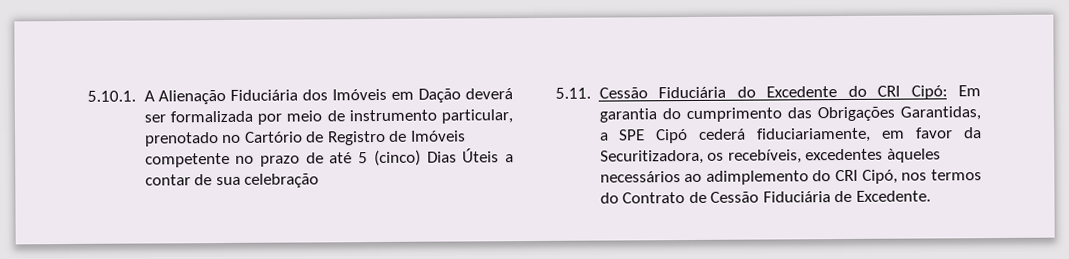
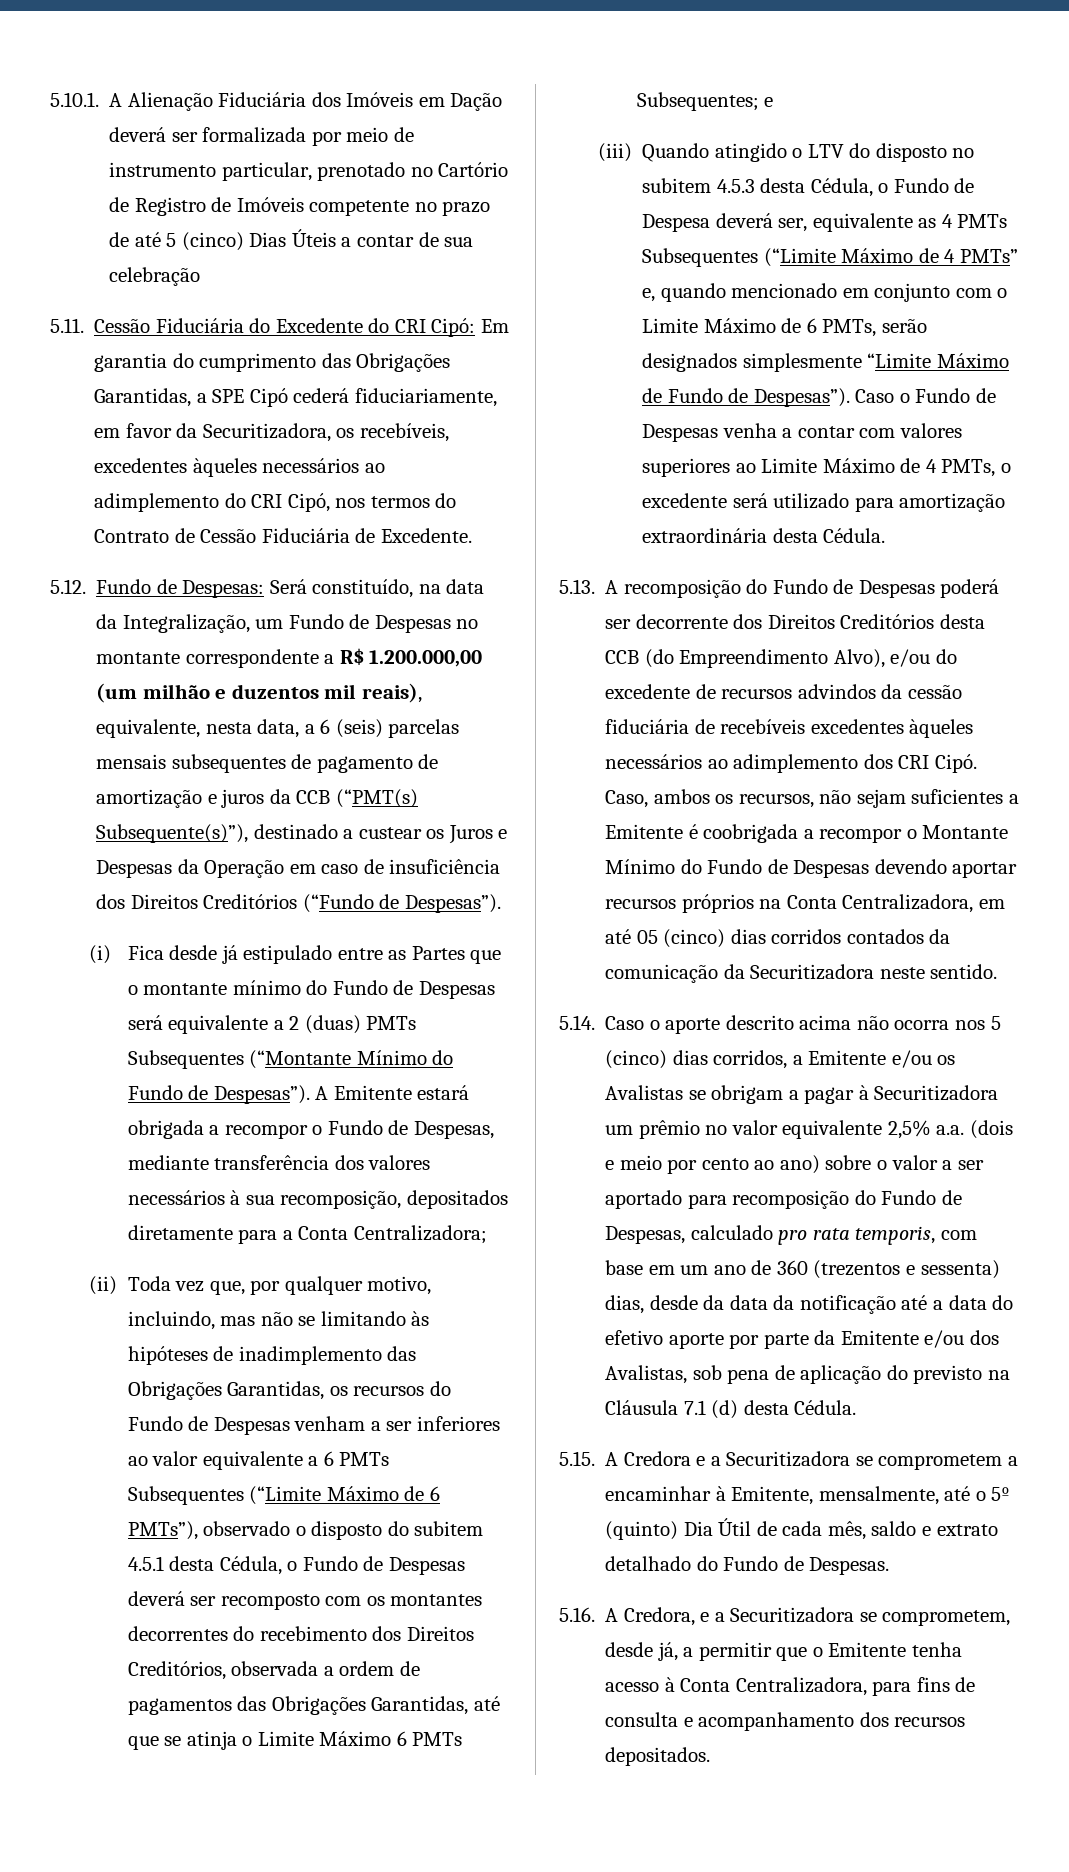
(932, 196) none -> [50,579,485,598] [96,614,479,633] [96,648,483,668] [96,683,422,703] [96,719,460,738] [96,754,439,773] [96,789,418,808] [96,824,508,844] [96,859,501,878] [96,894,501,913] [88,945,502,964] [127,980,495,999] [127,1015,417,1034] [127,1050,454,1069] [127,1085,470,1104] [127,1120,494,1139] [127,1155,431,1170] [127,1190,508,1209] [127,1225,487,1244] [88,1276,432,1295] [127,1311,430,1330] [127,1346,417,1365] [127,1381,451,1400] [127,1416,500,1435] [127,1451,390,1470] [127,1486,440,1505] [127,1521,484,1540] [127,1556,465,1575] [127,1591,483,1610] [127,1626,474,1641] [127,1661,420,1680] [127,1696,500,1715] [127,1731,463,1750] [636,92,774,111] [597,143,975,162] [642,178,975,197] [642,213,1008,232] [642,248,1018,267] [642,283,1008,302] [642,318,927,337] [642,353,1009,372] [642,388,996,407] [642,423,962,442] [642,458,1011,477] [642,493,1006,512] [642,528,886,543] [559,579,1000,598] [605,614,985,629] [605,649,957,668] [605,684,962,699] [605,719,974,738] [605,754,977,773] [605,789,1019,808] [605,824,1009,843] [605,859,1018,878] [605,894,1005,913] [605,929,951,948] [605,964,998,983] [559,1015,1001,1034] [605,1050,956,1069] [605,1085,999,1104] [605,1120,1013,1139] [605,1155,984,1174] [605,1190,962,1209] [605,1225,977,1245] [605,1260,1000,1279] [605,1295,1014,1314] [605,1330,999,1349] [605,1365,1010,1384] [605,1400,857,1419] [559,1451,1018,1470] [605,1486,1011,1505] [605,1518,998,1540] [605,1556,890,1575] [559,1607,1011,1626] [605,1642,962,1661] [605,1677,976,1696] [605,1712,966,1731] [605,1747,711,1766] // 5.12. Fundo de Despesas: Será constituído, na data da Integralização, um Fundo de Despesas no montante correspondente a R$ 1.200.000,00 (um milhão e duzentos mil reais), equivalente, nesta data, a 6 (seis) parcelas mensais subsequentes de pagamento de amortização e juros da CCB (“PMT(s) Subsequente(s)”), destinado a custear os Juros e Despesas da Operação em caso de insuficiência dos Direitos Creditórios (“Fundo de Despesas”). // (i) Fica desde já estipulado entre as Partes que o montante mínimo do Fundo de Despesas será equivalente a 2 (duas) PMTs Subsequentes (“Montante Mínimo do Fundo de Despesas”). A Emitente estará obrigada a recompor o Fundo de Despesas, mediante transferência dos valores necessários à sua recomposição, depositados diretamente para a Conta Centralizadora; // (ii) Toda vez que, por qualquer motivo, incluindo, mas não se limitando às hipóteses de inadimplemento das Obrigações Garantidas, os recursos do Fundo de Despesas venham a ser inferiores ao valor equivalente a 6 PMTs Subsequentes (“Limite Máximo de 6 PMTs”), observado o disposto do subitem 4.5.1 desta Cédula, o Fundo de Despesas deverá ser recomposto com os montantes decorrentes do recebimento dos Direitos Creditórios, observada a ordem de pagamentos das Obrigações Garantidas, até que se atinja o Limite Máximo 6 PMTs Subsequentes; e // (iii) Quando atingido o LTV do disposto no subitem 4.5.3 desta Cédula, o Fundo de Despesa deverá ser, equivalente as 4 PMTs Subsequentes (“Limite Máximo de 4 PMTs” e, quando mencionado em conjunto com o Limite Máximo de 6 PMTs, serão designados simplesmente “Limite Máximo de Fundo de Despesas”). Caso o Fundo de Despesas venha a contar com valores superiores ao Limite Máximo de 4 PMTs, o excedente será utilizado para amortização extraordinária desta Cédula. // 5.13. A recomposição do Fundo de Despesas poderá ser decorrente dos Direitos Creditórios desta CCB (do Empreendimento Alvo), e/ou do excedente de recursos advindos da cessão fiduciária de recebíveis excedentes àqueles necessários ao adimplemento dos CRI Cipó. Caso, ambos os recursos, não sejam suficientes a Emitente é coobrigada a recompor o Montante Mínimo do Fundo de Despesas devendo aportar recursos próprios na Conta Centralizadora, em até 05 (cinco) dias corridos contados da comunicação da Securitizadora neste sentido. // 5.14. Caso o aporte descrito acima não ocorra nos 5 (cinco) dias corridos, a Emitente e/ou os Avalistas se obrigam a pagar à Securitizadora um prêmio no valor equivalente 2,5% a.a. (dois e meio por cento ao ano) sobre o valor a ser aportado para recomposição do Fundo de Despesas, calculado pro rata temporis, com base em um ano de 360 (trezentos e sessenta) dias, desde da data da notificação até a data do efetivo aporte por parte da Emitente e/ou dos Avalistas, sob pena de aplicação do previsto na Cláusula 7.1 (d) desta Cédula. // 5.15. A Credora e a Securitizadora se comprometem a encaminhar à Emitente, mensalmente, até o 5º (quinto) Dia Útil de cada mês, saldo e extrato detalhado do Fundo de Despesas. // 5.16. A Credora, e a Securitizadora se comprometem, desde já, a permitir que o Emitente tenha acesso à Conta Centralizadora, para fins de consulta e acompanhamento dos recursos depositados.

